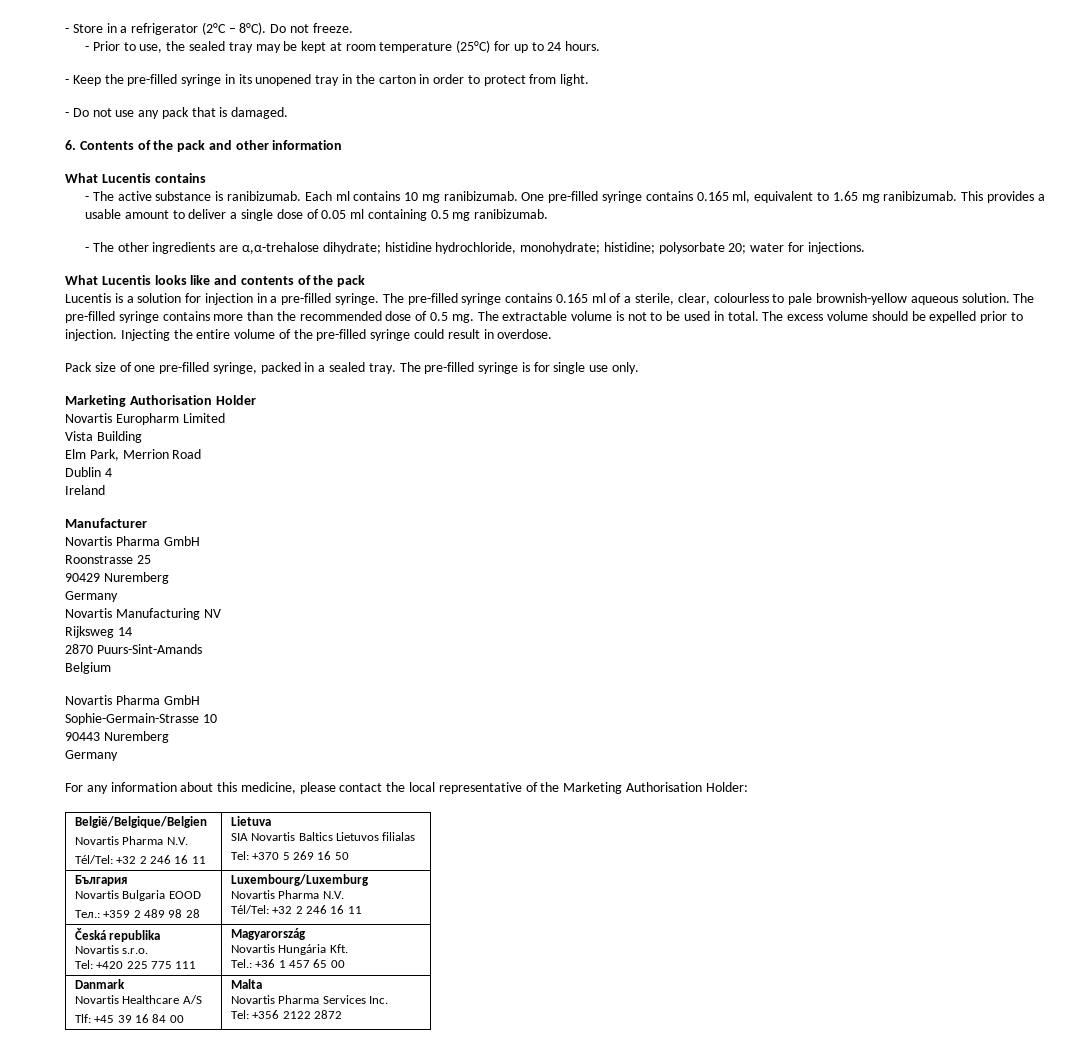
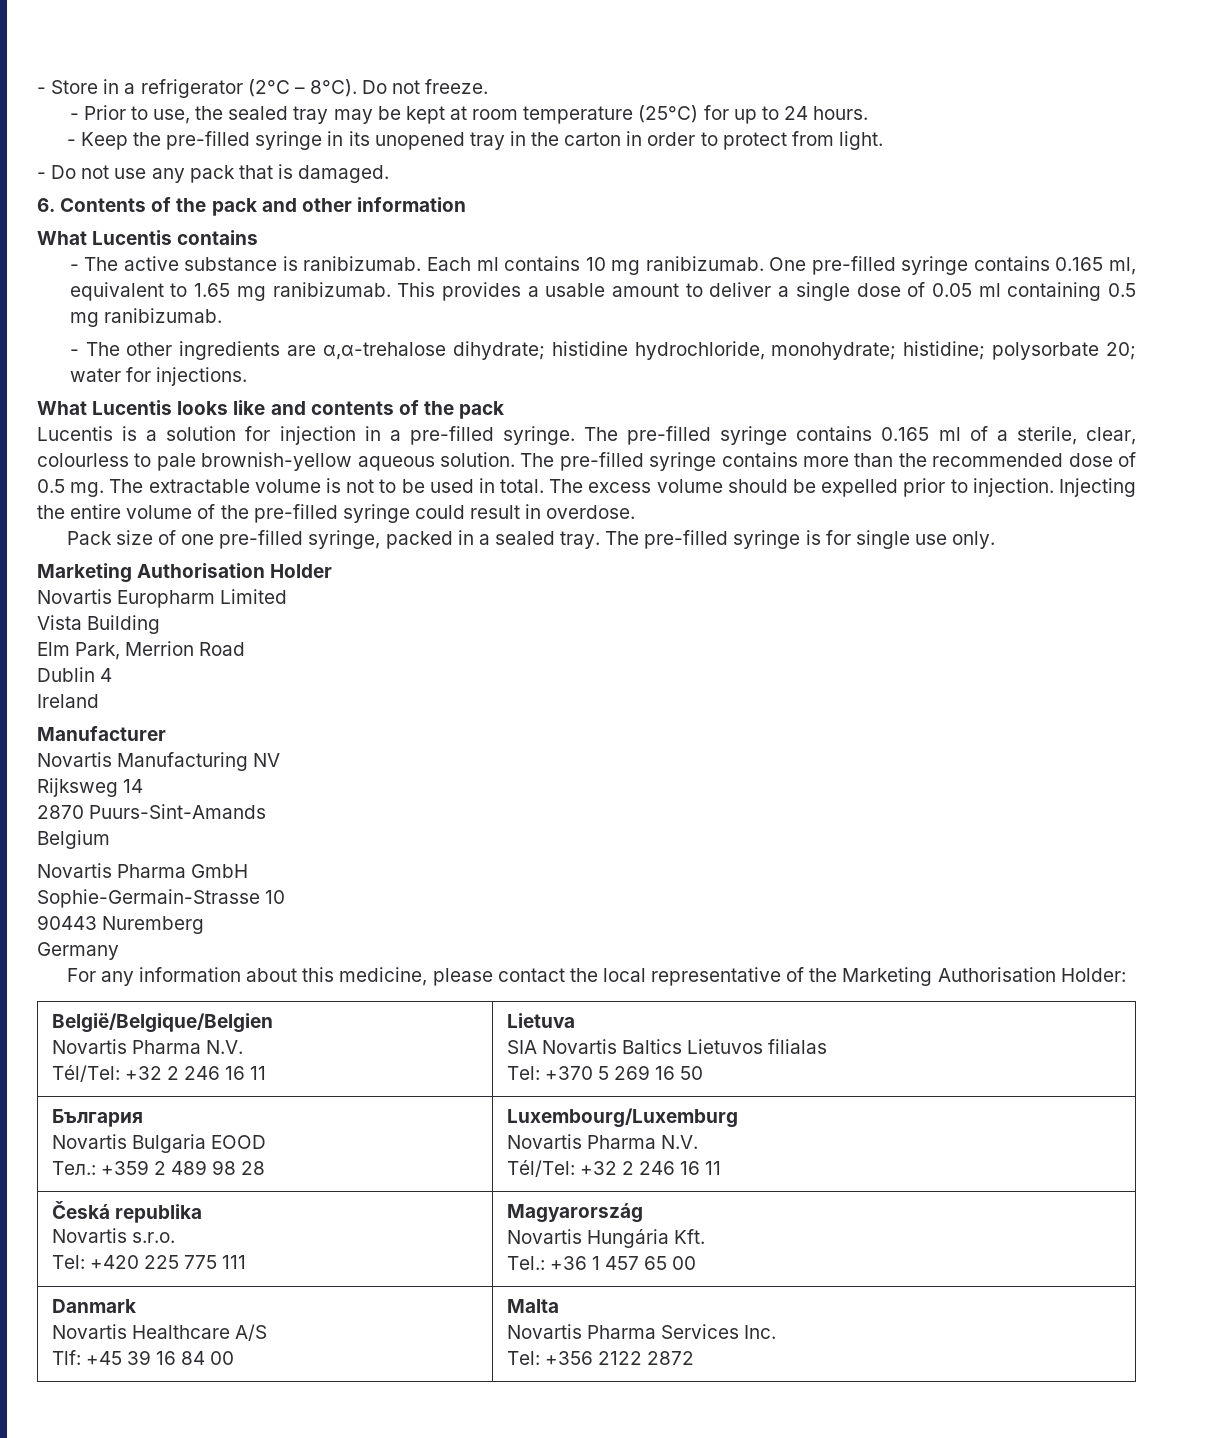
[65,536,200,546] [65,555,151,564] [65,572,169,584] [65,591,118,602] // Novartis Pharma GmbH // Roonstrasse 25 // 90429 Nuremberg // Germany -> (166, 733) none

